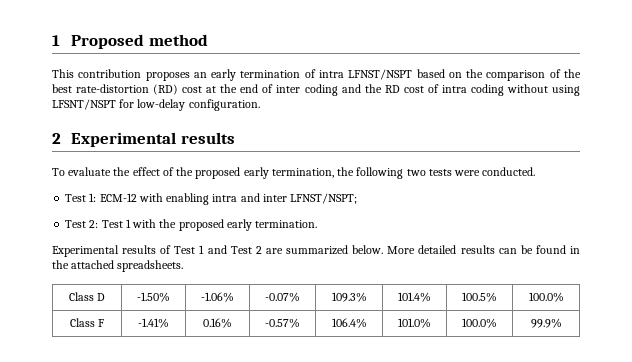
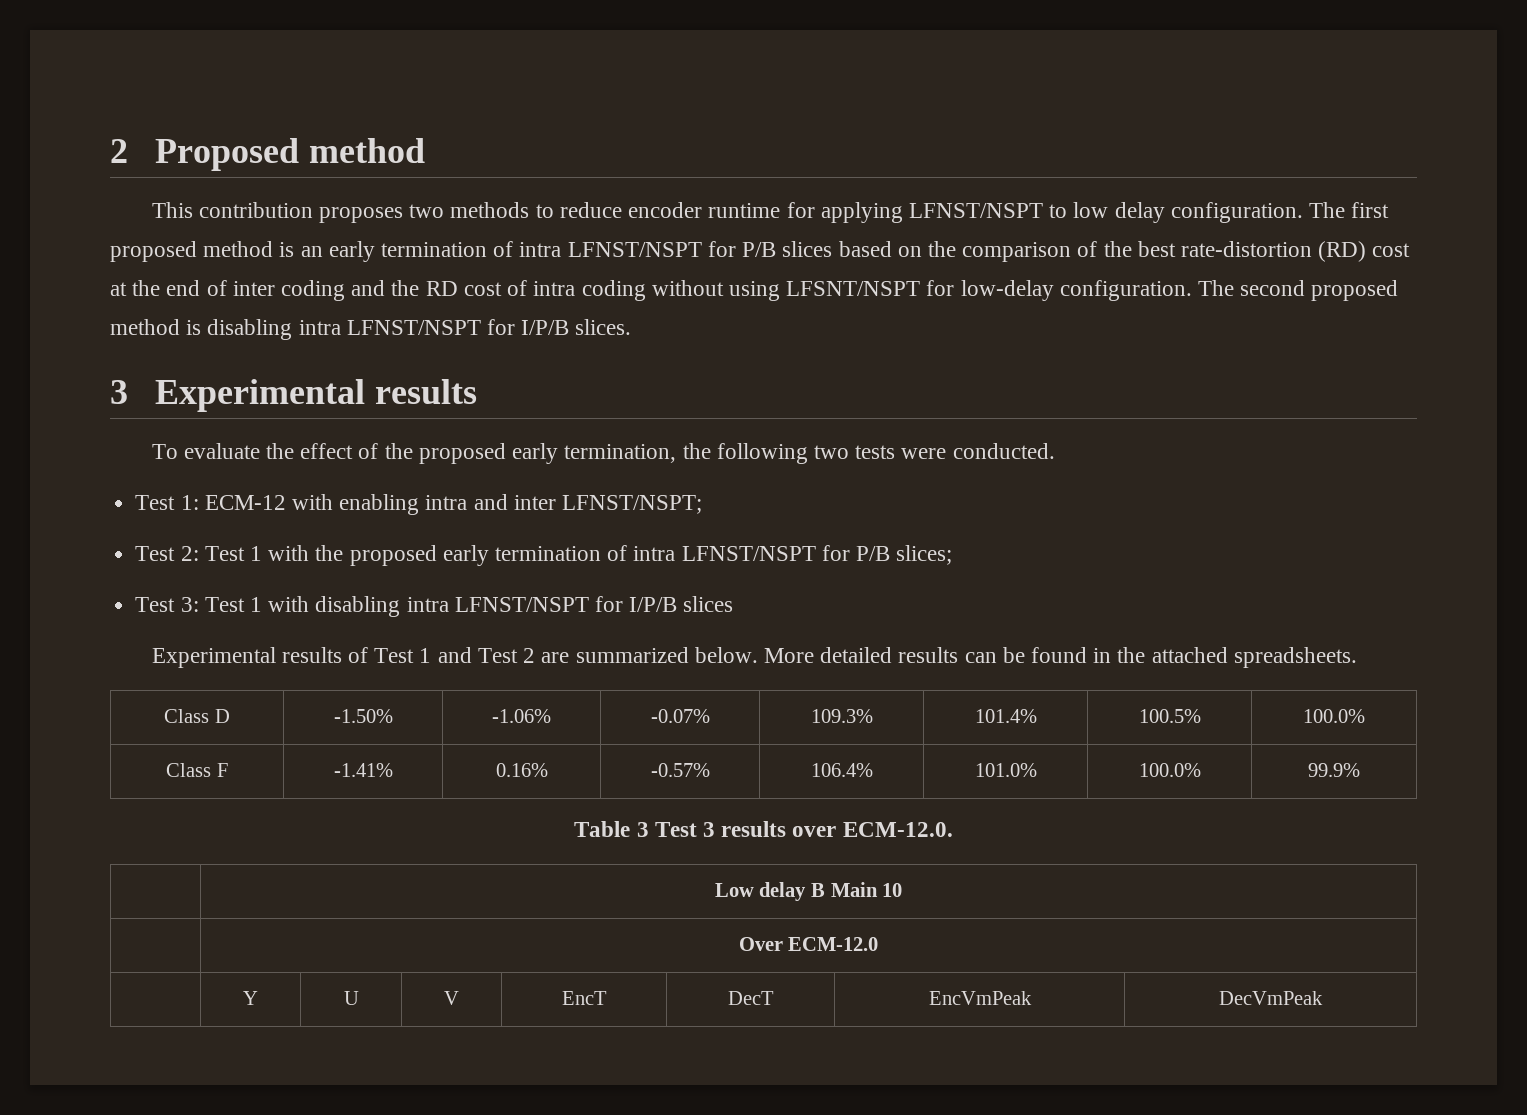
[52,35,60,46] 1 -> [110,139,128,163] 2
(190, 76) none -> [409,202,1390,223] [110,241,295,262] two methods to reduce encoder runtime for applying LFNST/NSPT to low delay configuration. The first proposed method is
(413, 74) none -> [707,241,833,257] for P/B slices
[52,133,61,144] // 2 -> [1197,280,1399,301] [110,319,632,340] [110,380,128,404] The second proposed method is disabling intra LFNST/NSPT for I/P/B slices. // 3
[255,220,318,228] termination. -> [494,545,953,565] [135,596,734,617] termination of intra LFNST/NSPT for P/B slices; // Test 3: Test 1 with disabling intra LFNST/NSPT for I/P/B slices
(562, 323) none -> [574,821,953,837] [714,882,903,901] [738,937,879,951] [243,991,258,1005] [343,991,359,1005] [444,991,459,1005] [561,991,607,1005] [727,991,774,1005] [928,991,1032,1005] [1219,991,1323,1005] // Table 3 Test 3 results over ECM-12.0. // | Low delay B Main 10 // | Over ECM-12.0 // | Y | U | V | EncT | DecT | EncVmPeak | DecVmPeak

